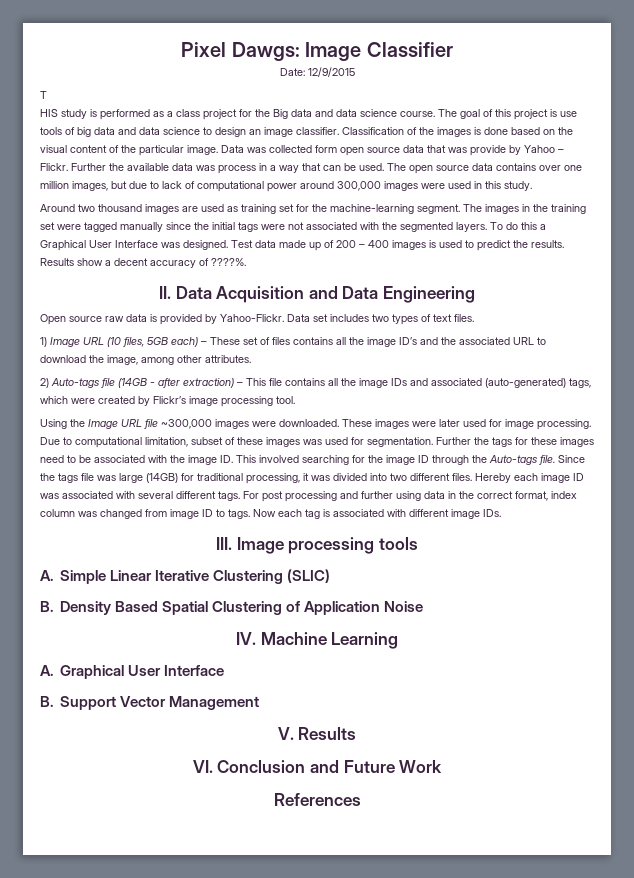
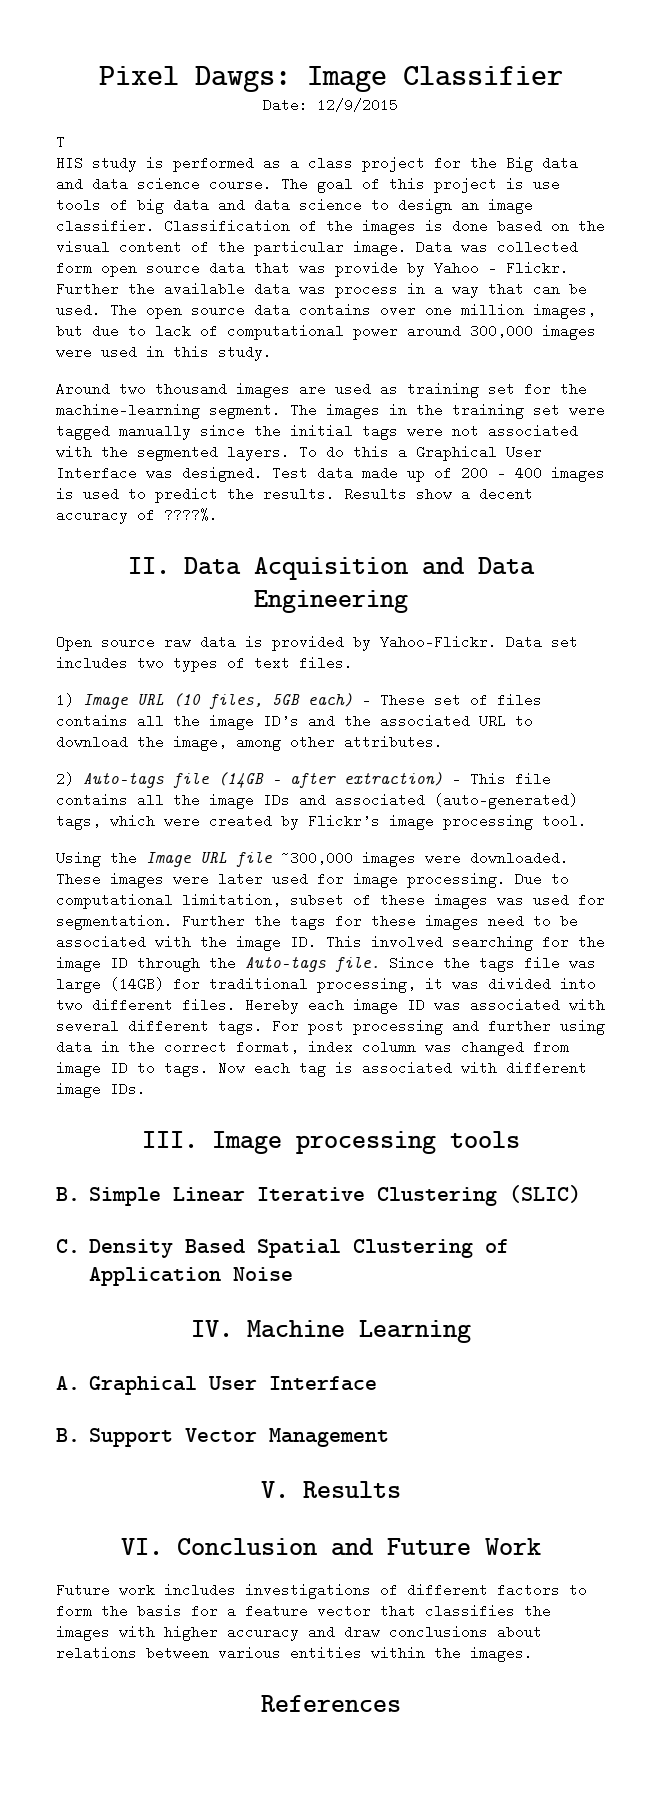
[40,570,54,581] A. -> [56,1187,80,1201] B.
[40,601,54,612] B. -> [56,1239,80,1253] C.
(443, 766) none -> [56,1583,587,1599] [56,1604,551,1618] [56,1625,542,1641] [56,1646,533,1662] // Future work includes investigations of different factors to form the basis for a feature vector that classifies the images with higher accuracy and draw conclusions about relations between various entities within the images.

